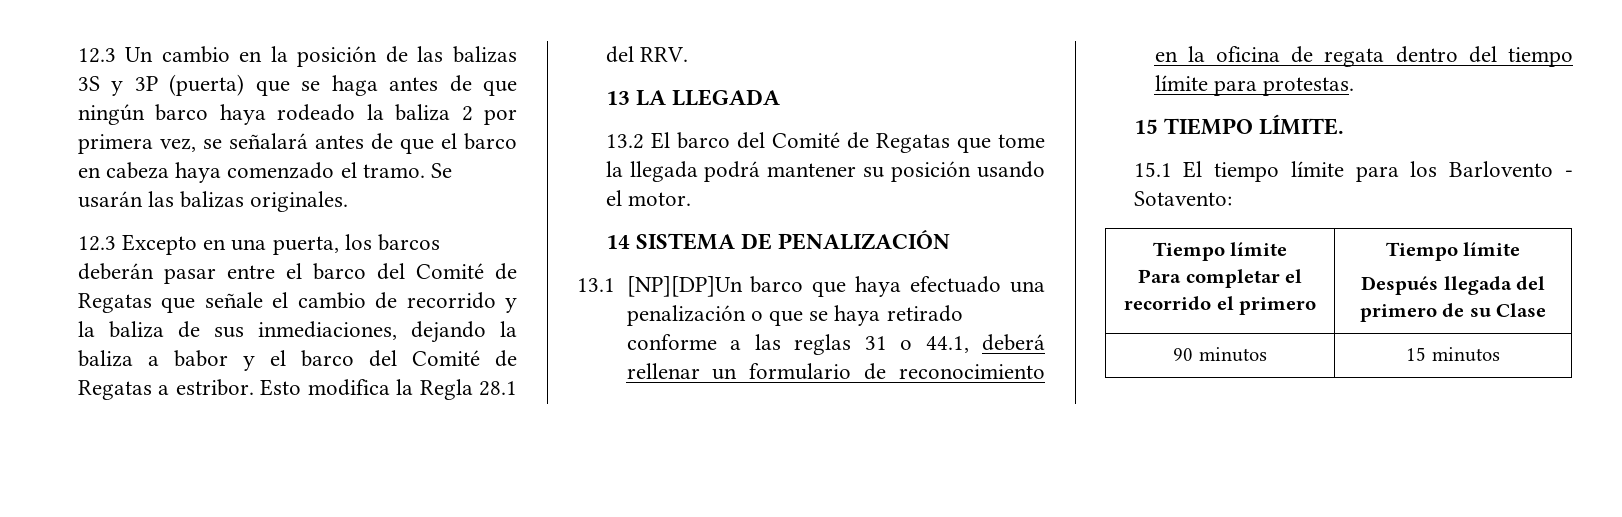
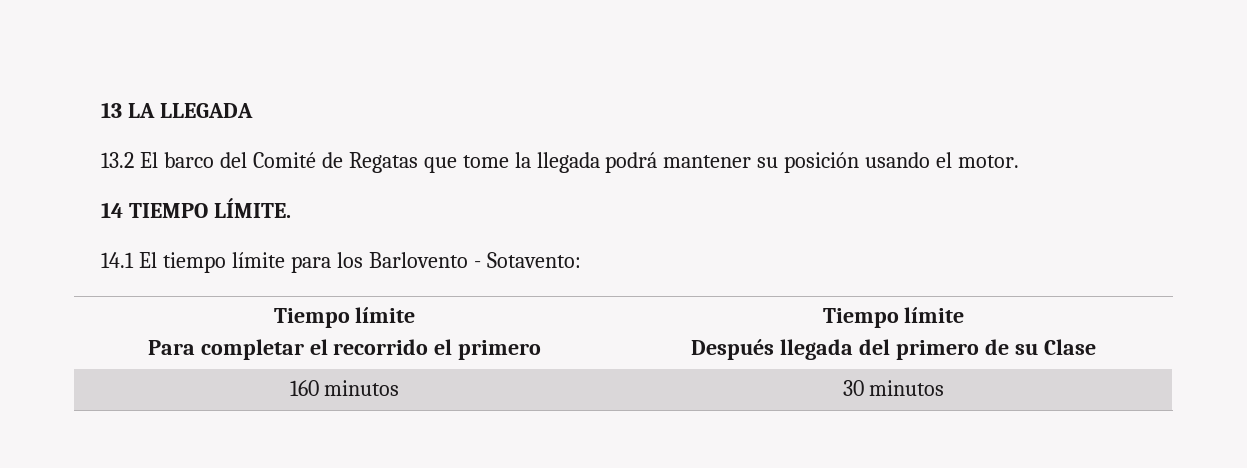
[77,46,517,67] [77,74,517,96] [77,104,517,125] [77,133,518,154] [77,162,452,183] [77,191,349,212] [77,234,440,255] [77,263,517,284] [77,292,517,313] [77,321,517,343] [77,350,517,371] [77,379,517,400] [605,46,688,63] 12.3 Un cambio en la posición de las balizas 3S y 3P (puerta) que se haga antes de que ningún barco haya rodeado la baliza 2 por primera vez, se señalará antes de que el barco en cabeza haya comenzado el tramo. Se usarán las balizas originales. // 12.3 Excepto en una puerta, los barcos deberán pasar entre el barco del Comité de Regatas que señale el cambio de recorrido y la baliza de sus inmediaciones, dejando la baliza a babor y el barco del Comité de Regatas a estribor. Esto modifica la Regla 28.1 del RRV. // -> (101, 110) none
[635,229,951,250] [577,276,1045,297] [626,305,963,326] [626,334,1045,355] [626,363,1045,380] [1154,46,1573,67] [1154,75,1354,96] [1133,119,1158,134] SISTEMA DE PENALIZACIÓN // 13.1 [NP][DP]Un barco que haya efectuado una penalización o que se haya retirado conforme a las reglas 31 o 44.1, deberá rellenar un formulario de reconocimiento en la oficina de regata dentro del tiempo límite para protestas. // 15 -> (124, 210) none
[1133,162,1172,177] 15.1 -> [101,252,135,268] 14.1
[1173,348,1194,361] 90 -> [289,380,319,396] 160
[1406,347,1427,361] 15 -> [842,380,864,396] 30

